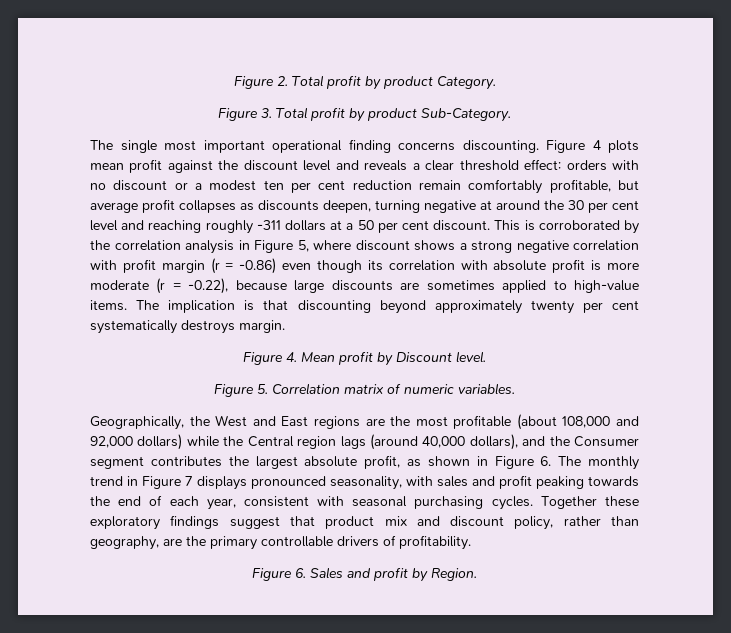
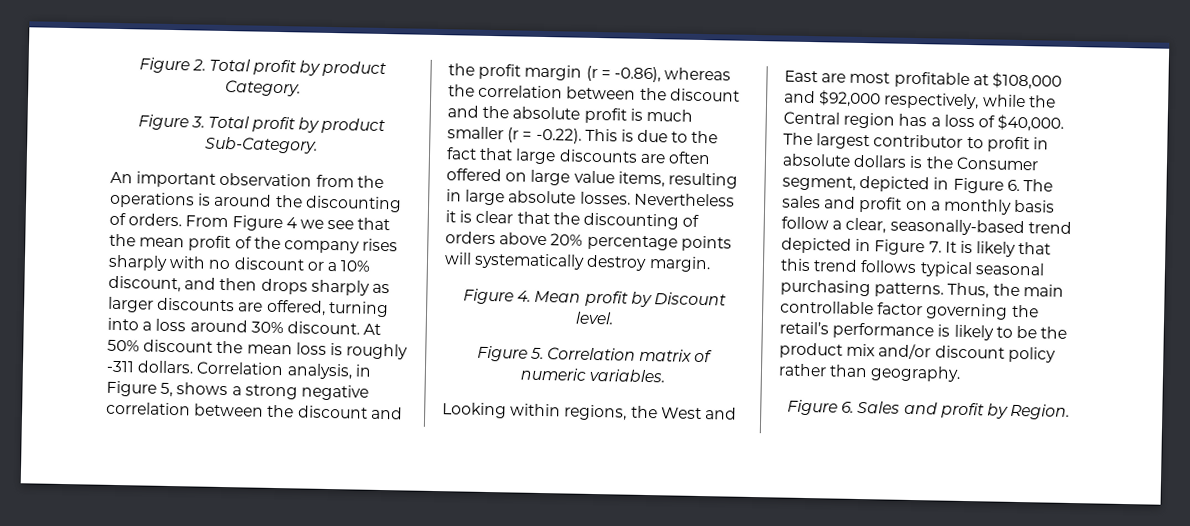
[90,139,639,153] [90,159,607,173] The single most important operational finding concerns discounting. Figure 4 plots mean profit against the discount level and reveals a clear threshold effect: orders -> [110,171,384,188] [109,191,402,213] [109,212,391,232] [109,233,399,254] [108,254,168,271] An important observation from the operations is around the discounting of orders. From Figure 4 we see that the mean profit of the company rises sharply
[209,179,639,194] [90,199,639,213] [90,220,639,234] [90,240,234,254] modest ten per cent reduction remain comfortably profitable, but average profit collapses as discounts deepen, turning negative at around the 30 per cent level and reaching roughly -311 dollars at a 50 per cent discount. This is corroborated by the correlation analysis -> [340,260,372,272] [108,275,390,296] [107,296,389,318] [107,317,382,335] [107,339,409,360] [106,360,353,380] 10% discount, and then drops sharply as larger discounts are offered, turning into a loss around 30% discount. At 50% discount the mean loss is roughly -311 dollars. Correlation analysis,
[313,240,410,251] where discount -> (174, 390) none
[90,258,639,274] [90,278,639,294] [90,300,640,314] [90,320,235,334] with profit margin (r = -0.86) even though its correlation with absolute profit is more moderate (r = -0.22), because large discounts are sometimes applied to high-value items. The implication is that discounting beyond approximately twenty per cent systematically destroys -> [194,403,403,420] [448,63,732,83] [448,84,740,102] [447,105,693,124] [447,126,719,144] [446,147,711,165] [446,168,738,189] [446,189,735,207] [445,210,700,230] [445,231,732,252] [444,252,648,271] between the discount and the profit margin (r = -0.86), whereas the correlation between the discount and the absolute profit is much smaller (r = -0.22). This is due to the fact that large discounts are often offered on large value items, resulting in large absolute losses. Nevertheless it is clear that the discounting of orders above 20% percentage points will systematically destroy
[90,416,184,430] Geographically, -> [442,402,628,421] Looking within regions,
[313,414,639,430] [90,434,639,450] [90,455,639,470] [90,475,639,490] [90,495,639,510] [90,515,640,530] [90,535,471,550] regions are the most profitable (about 108,000 and 92,000 dollars) while the Central region lags (around 40,000 dollars), and the Consumer segment contributes the largest absolute profit, as shown in Figure 6. The monthly trend in Figure 7 displays pronounced seasonality, with sales and profit peaking towards the end of each year, consistent with seasonal purchasing cycles. Together these exploratory findings suggest that product mix and discount policy, rather than geography, are the primary controllable drivers of profitability. -> [821,71,1062,90] [784,90,1056,110] [783,111,1065,132] [783,132,1049,153] [782,153,1039,171] [782,175,1053,194] [782,195,1056,215] [781,216,1072,237] [781,237,1052,257] [780,258,1045,278] [780,279,1064,299] [780,300,1039,320] [779,321,1068,341] [779,342,1056,363] [778,363,962,382] are most profitable at $108,000 and $92,000 respectively, while the Central region has a loss of $40,000. The largest contributor to profit in absolute dollars is the Consumer segment, depicted in Figure 6. The sales and profit on a monthly basis follow a clear, seasonally-based trend depicted in Figure 7. It is likely that this trend follows typical seasonal purchasing patterns. Thus, the main controllable factor governing the retail’s performance is likely to be the product mix and/or discount policy rather than geography.

